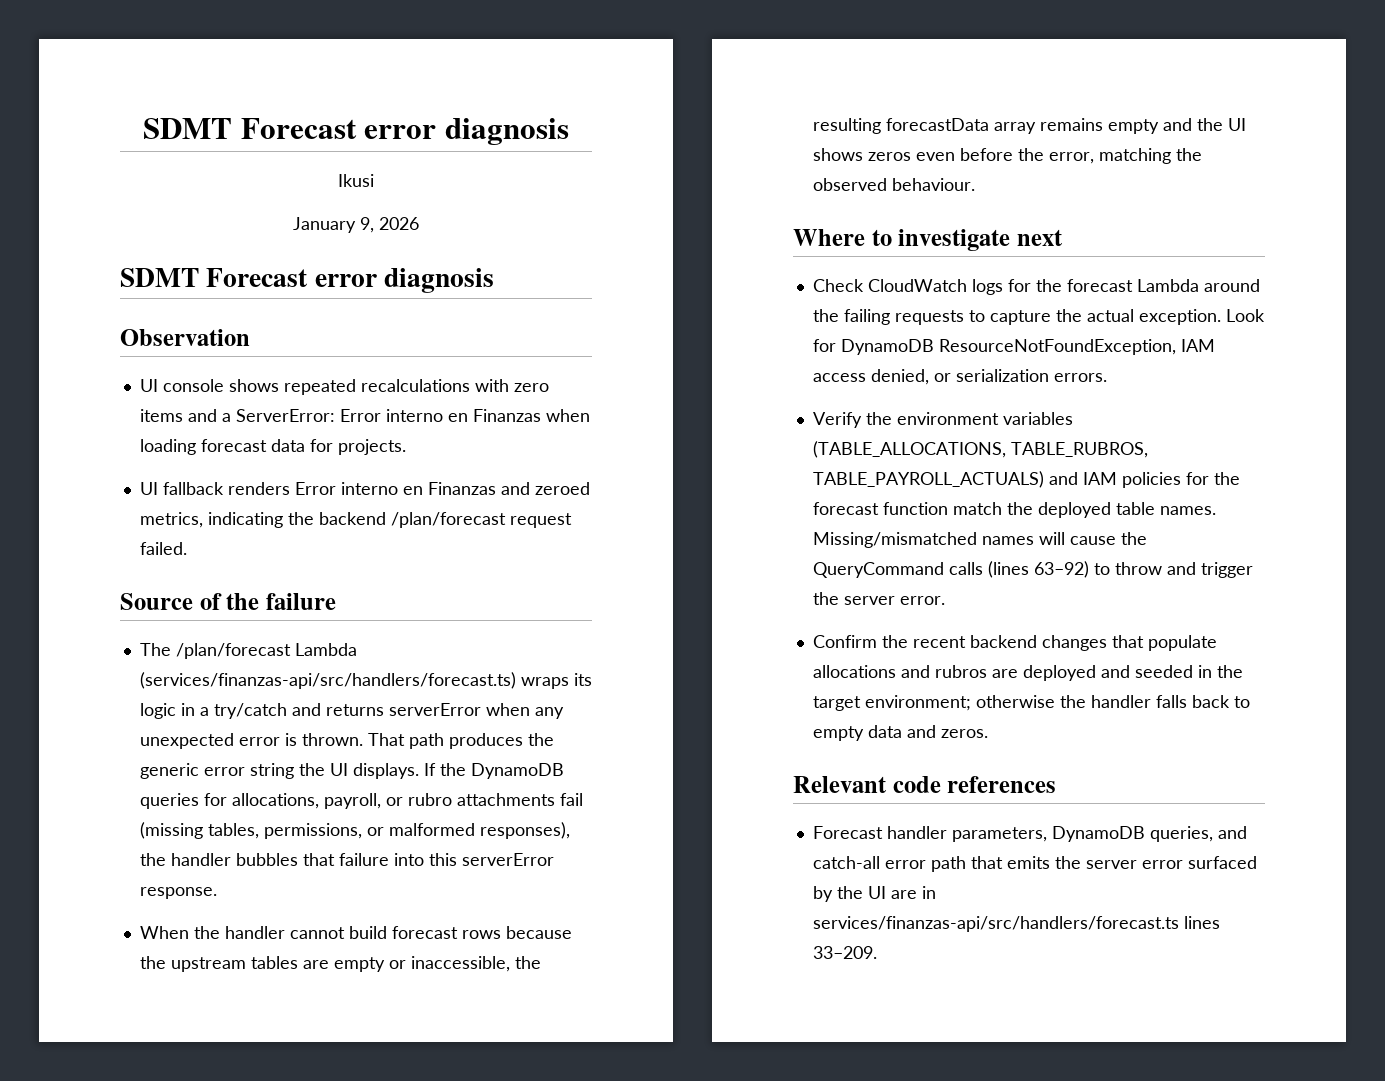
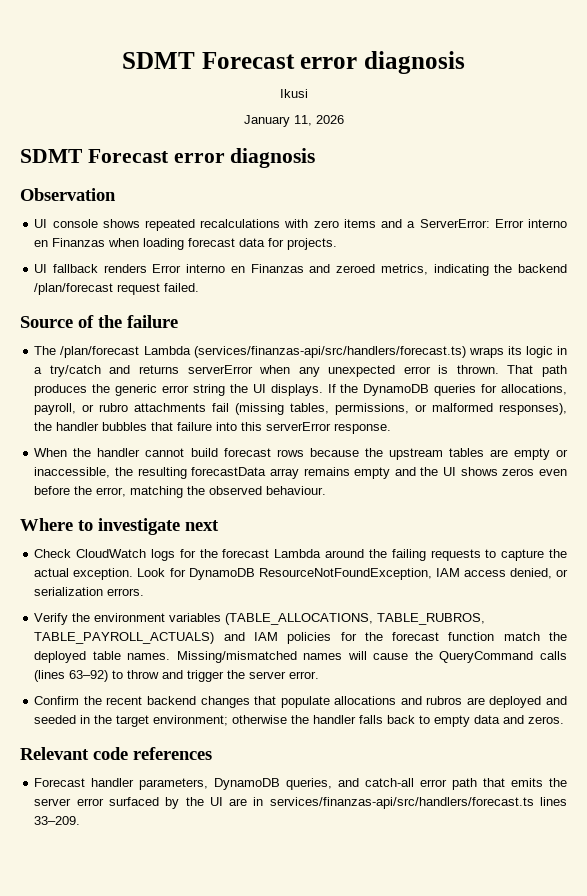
[360,217,374,233] 9, -> [293,115,312,126] 11,

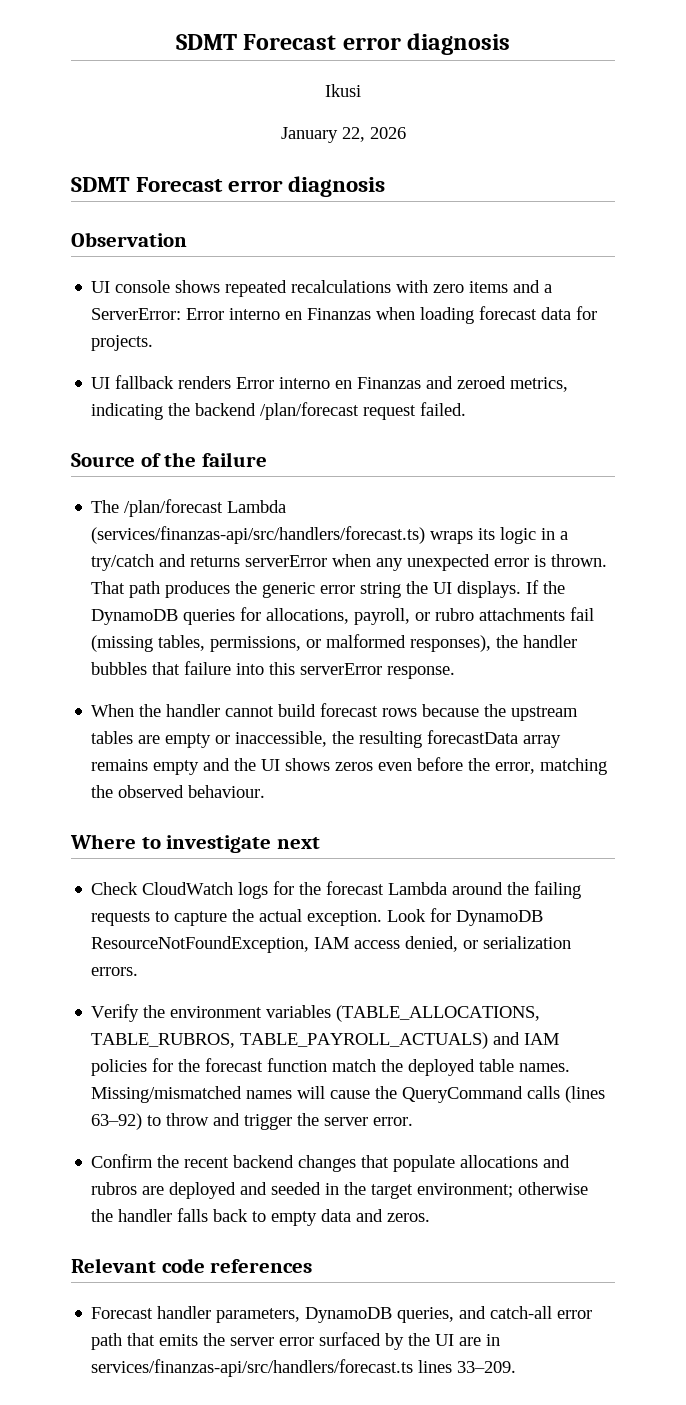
[293,115,312,126] 11, -> [341,127,365,142] 22,

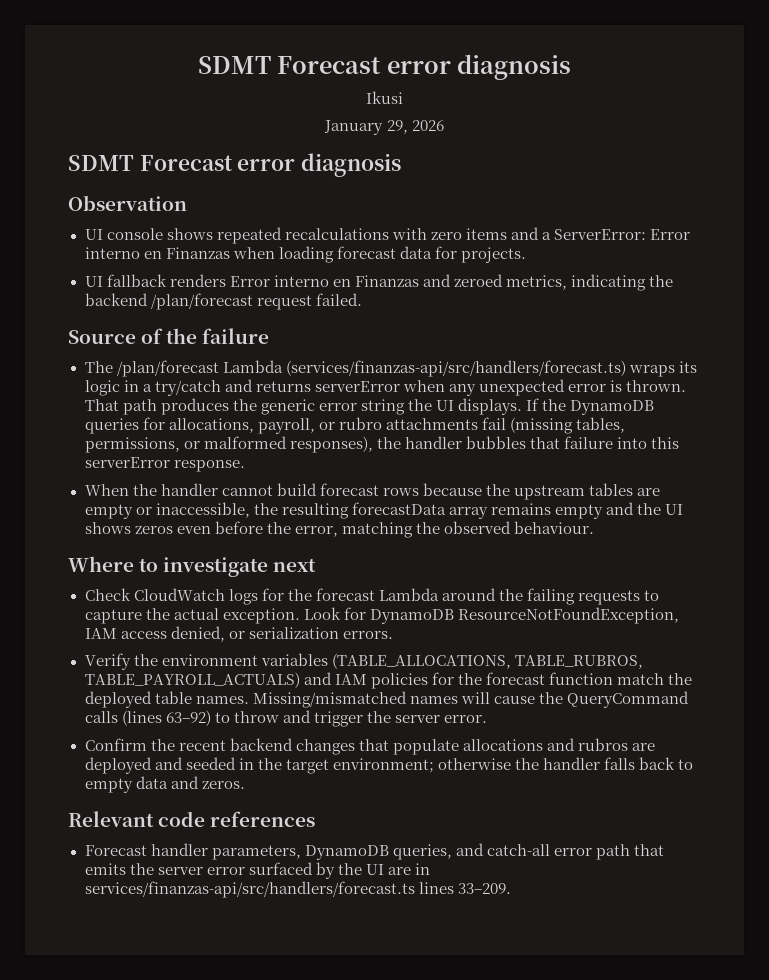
[341,127,365,142] 22, -> [386,120,408,134] 29,

